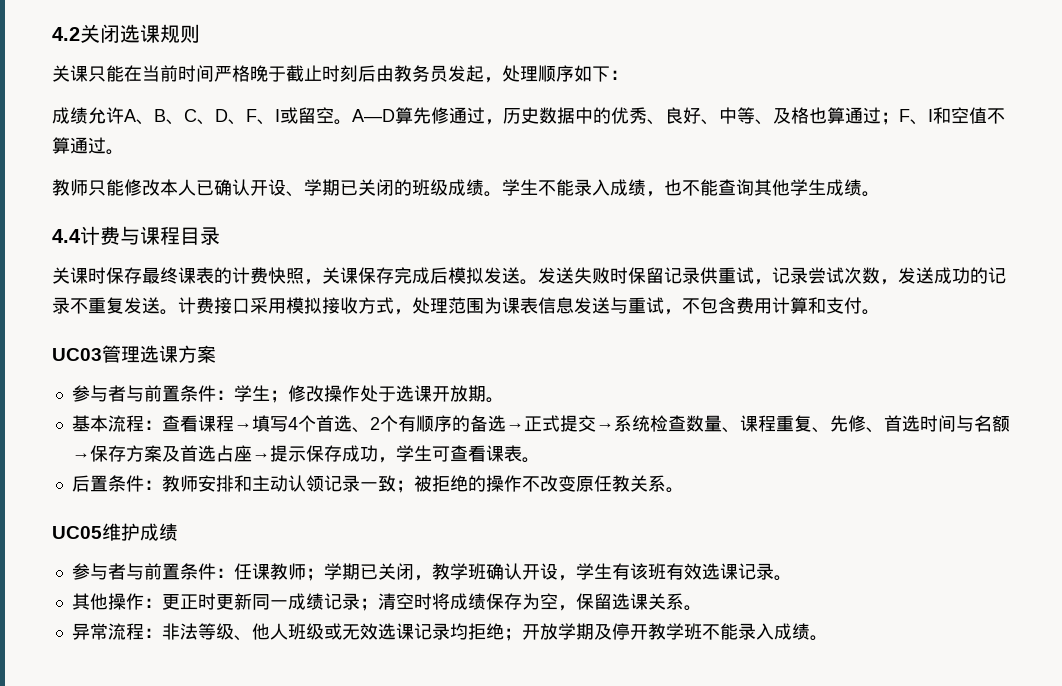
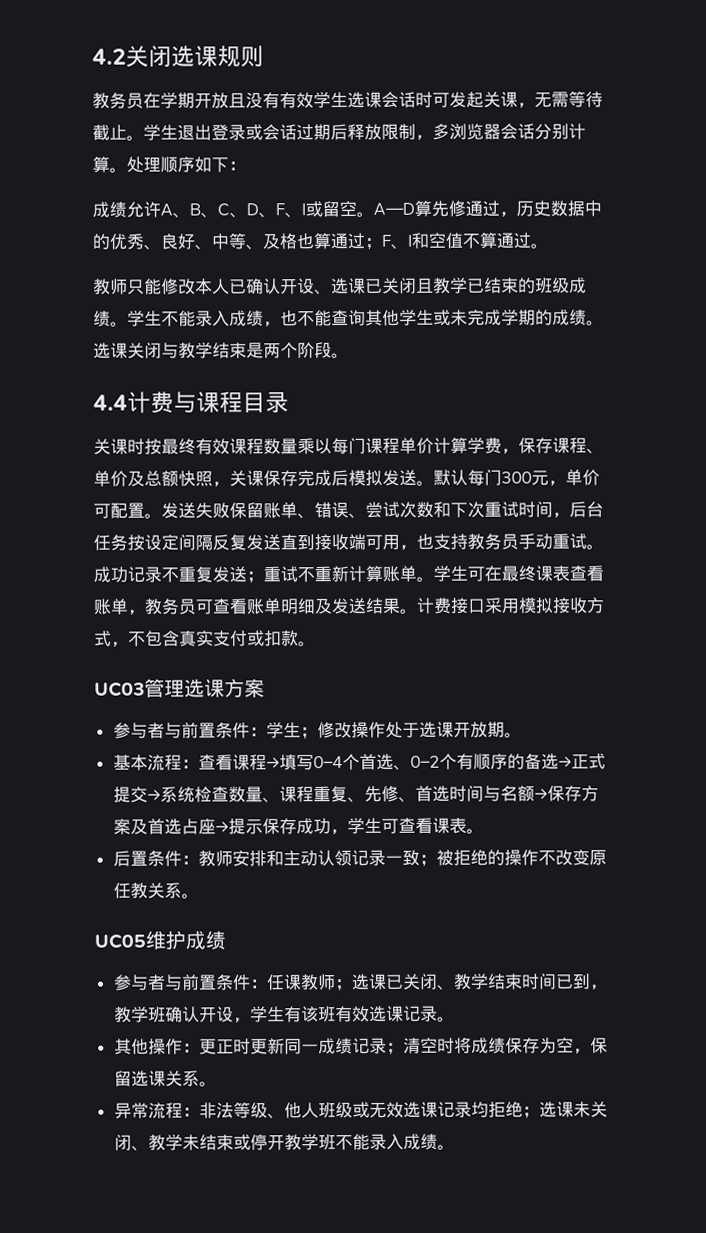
[52,65,502,83] 关课只能在当前时间严格晚于截止时刻后由教务员发起， -> [92,91,603,109] [92,123,586,141] [92,156,127,173] 教务员在学期开放且没有有效学生选课会话时可发起关课，无需等待截止。学生退出登录或会话过期后释放限制，多浏览器会话分别计算。
[304,179,394,196] 学期已关闭 -> [331,277,519,295] 选课已关闭且教学已结束
[826,179,862,196] 成绩 -> [433,309,604,326] [93,342,332,359] 或未完成学期的成绩。选课关闭与教学结束是两个阶段
[106,267,268,284] 保存最终课表的计费 -> [144,437,604,455] [93,470,179,487] 按最终有效课程数量乘以每门课程单价计算学费，保存课程、单价及总额
[538,267,1006,285] [52,297,160,314] 发送失败时保留记录供重试，记录尝试次数，发送成功的记录不重复发送 -> [433,469,600,487] [93,501,604,519] [93,533,604,551] [93,565,604,584] [93,597,400,616] 默认每门300元，单价可配置。发送失败保留账单、错误、尝试次数和下次重试时间，后台任务按设定间隔反复发送直到接收端可用，也支持教务员手动重试。成功记录不重复发送；重试不重新计算账单。学生可在最终课表查看账单，教务员可查看账单明细及发送结果
[412,297,862,315] 处理范围为课表信息发送与重试，不包含费用计算和支付 -> [128,630,299,647] 不包含真实支付或扣款
[287,417,298,430] 4 -> [312,756,343,769] 0–4
[369,417,380,430] 2 -> [409,755,440,768] 0–2
[323,563,414,580] 学期已关闭 -> [350,973,591,991] 选课已关闭、教学结束时间已到
[521,623,612,640] 开放学期及 -> [538,1101,608,1118] [113,1134,251,1151] 选课未关闭、教学未结束或

